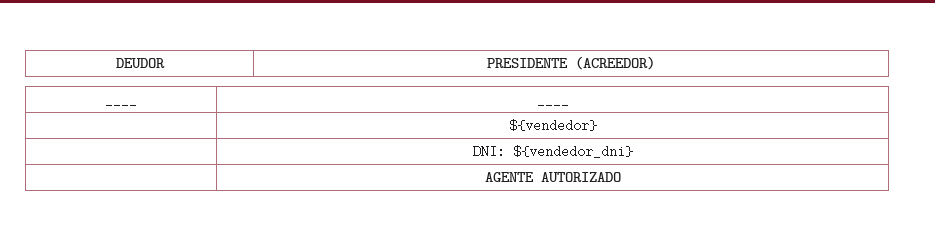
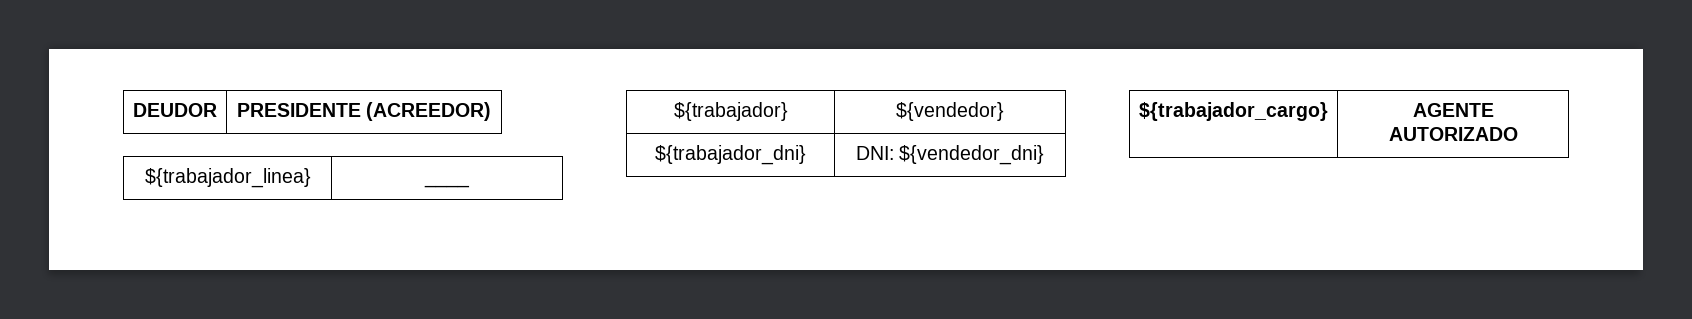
[105,93,137,106] ____ -> [144,168,311,188] ${trabajador_linea}
(569, 99) none -> [673,102,788,121] ${trabajador}
(597, 125) none -> [655,145,806,165] ${trabajador_dni}
(633, 151) none -> [1139,102,1328,121] ${trabajador_cargo}

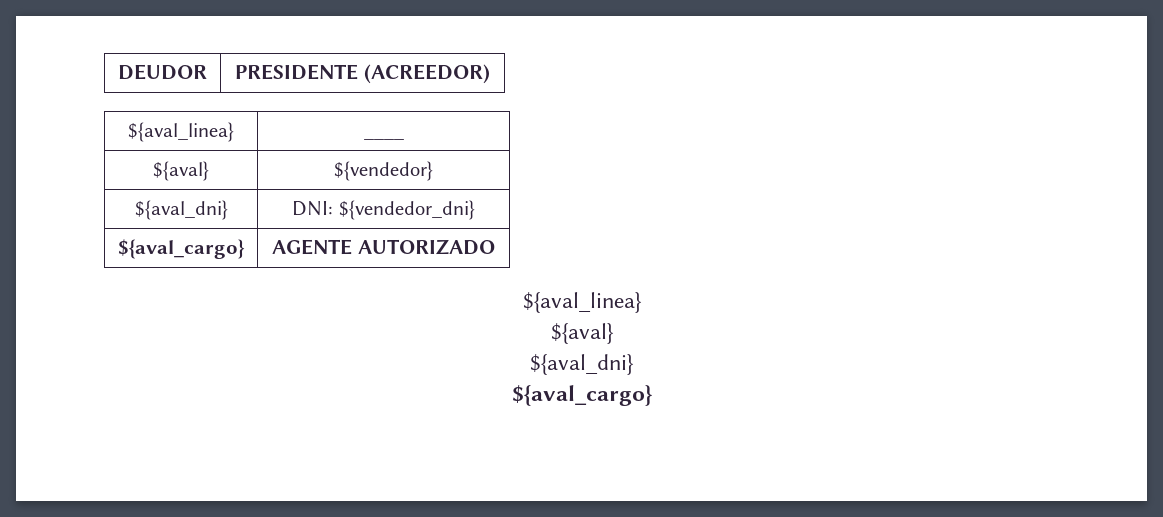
[144,168,311,188] ${trabajador_linea} -> [128,122,234,142] ${aval_linea}
[673,102,788,121] ${trabajador} -> [153,161,209,181] ${aval}
[655,145,806,165] ${trabajador_dni} -> [134,200,228,220] ${aval_dni}
[1139,102,1328,121] ${trabajador_cargo} -> [118,239,245,259] ${aval_cargo}
(1518, 134) none -> [522,292,642,313] [550,323,614,344] [530,354,634,375] [511,385,652,406] // ${aval_linea} // ${aval} // ${aval_dni} // ${aval_cargo}

